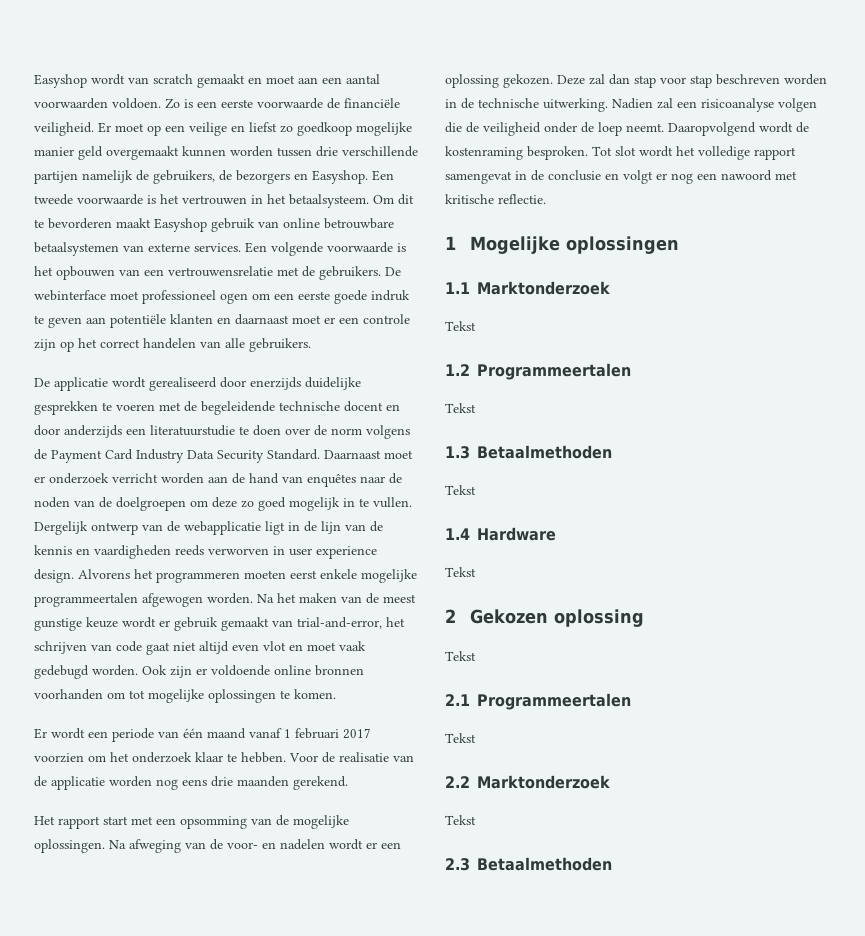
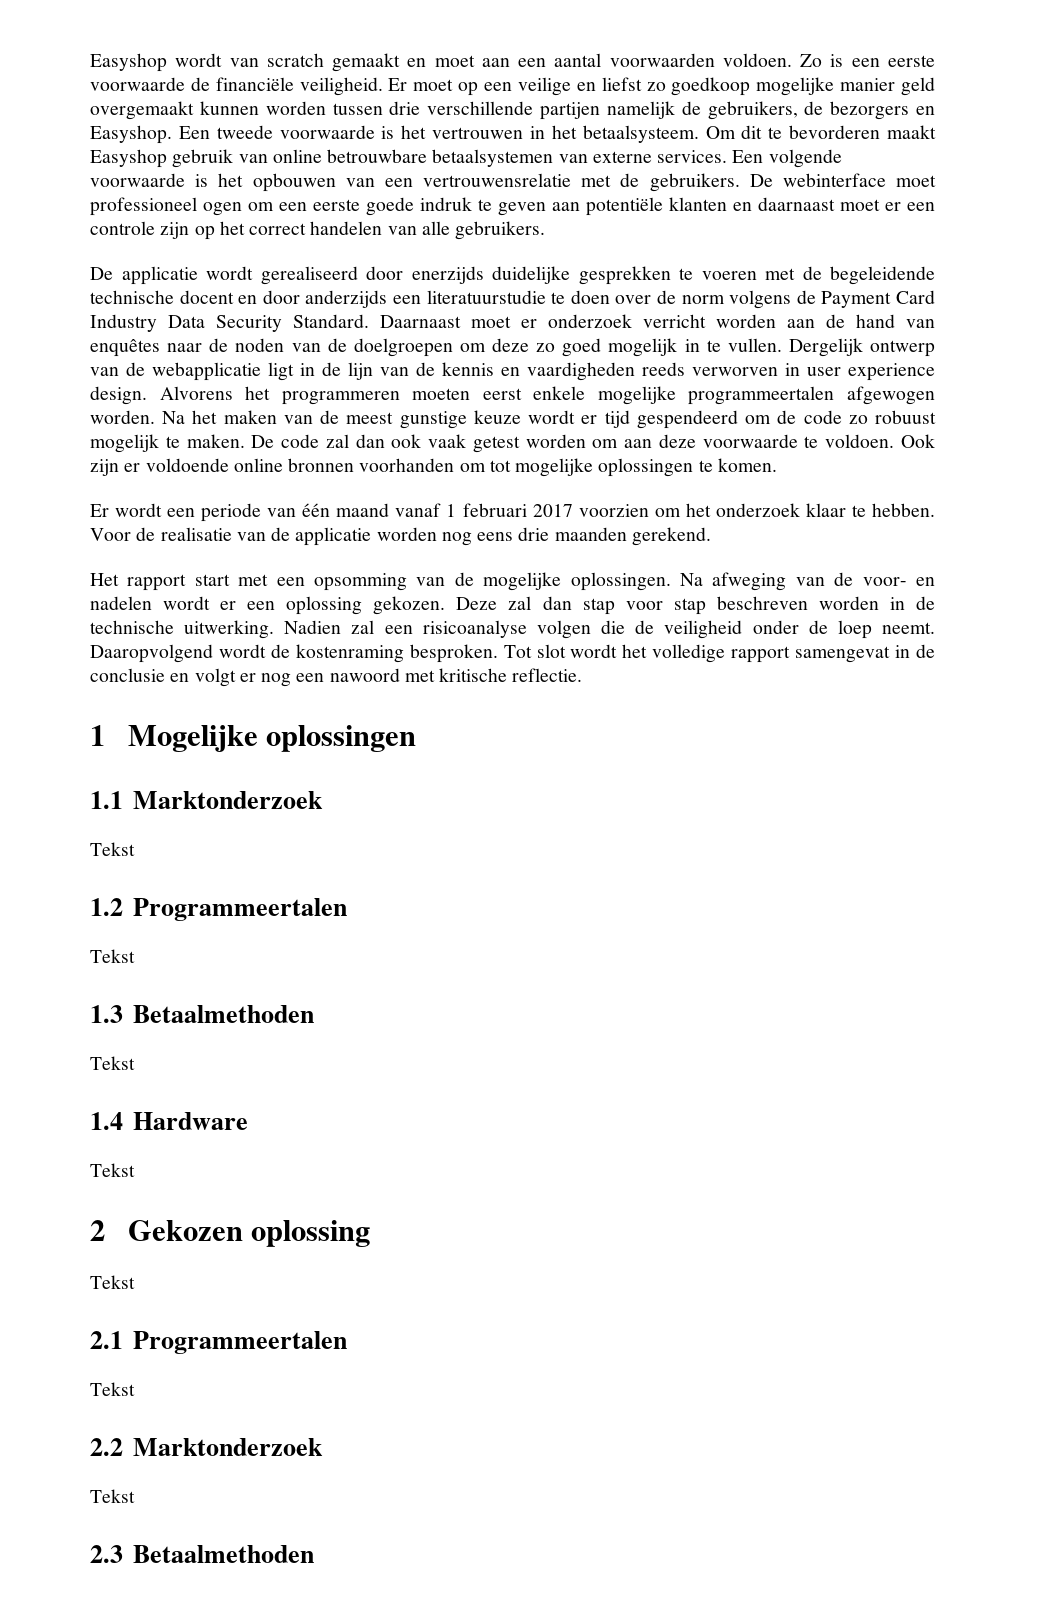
[174,617,405,631] [34,641,366,655] [34,665,138,679] gebruik gemaakt van trial-and-error, het schrijven van code gaat niet altijd even vlot en moet vaak gedebugd worden. -> [604,410,937,429] [90,434,895,453] tijd gespendeerd om de code zo robuust mogelijk te maken. De code zal dan ook vaak getest worden om aan deze voorwaarde te voldoen.

